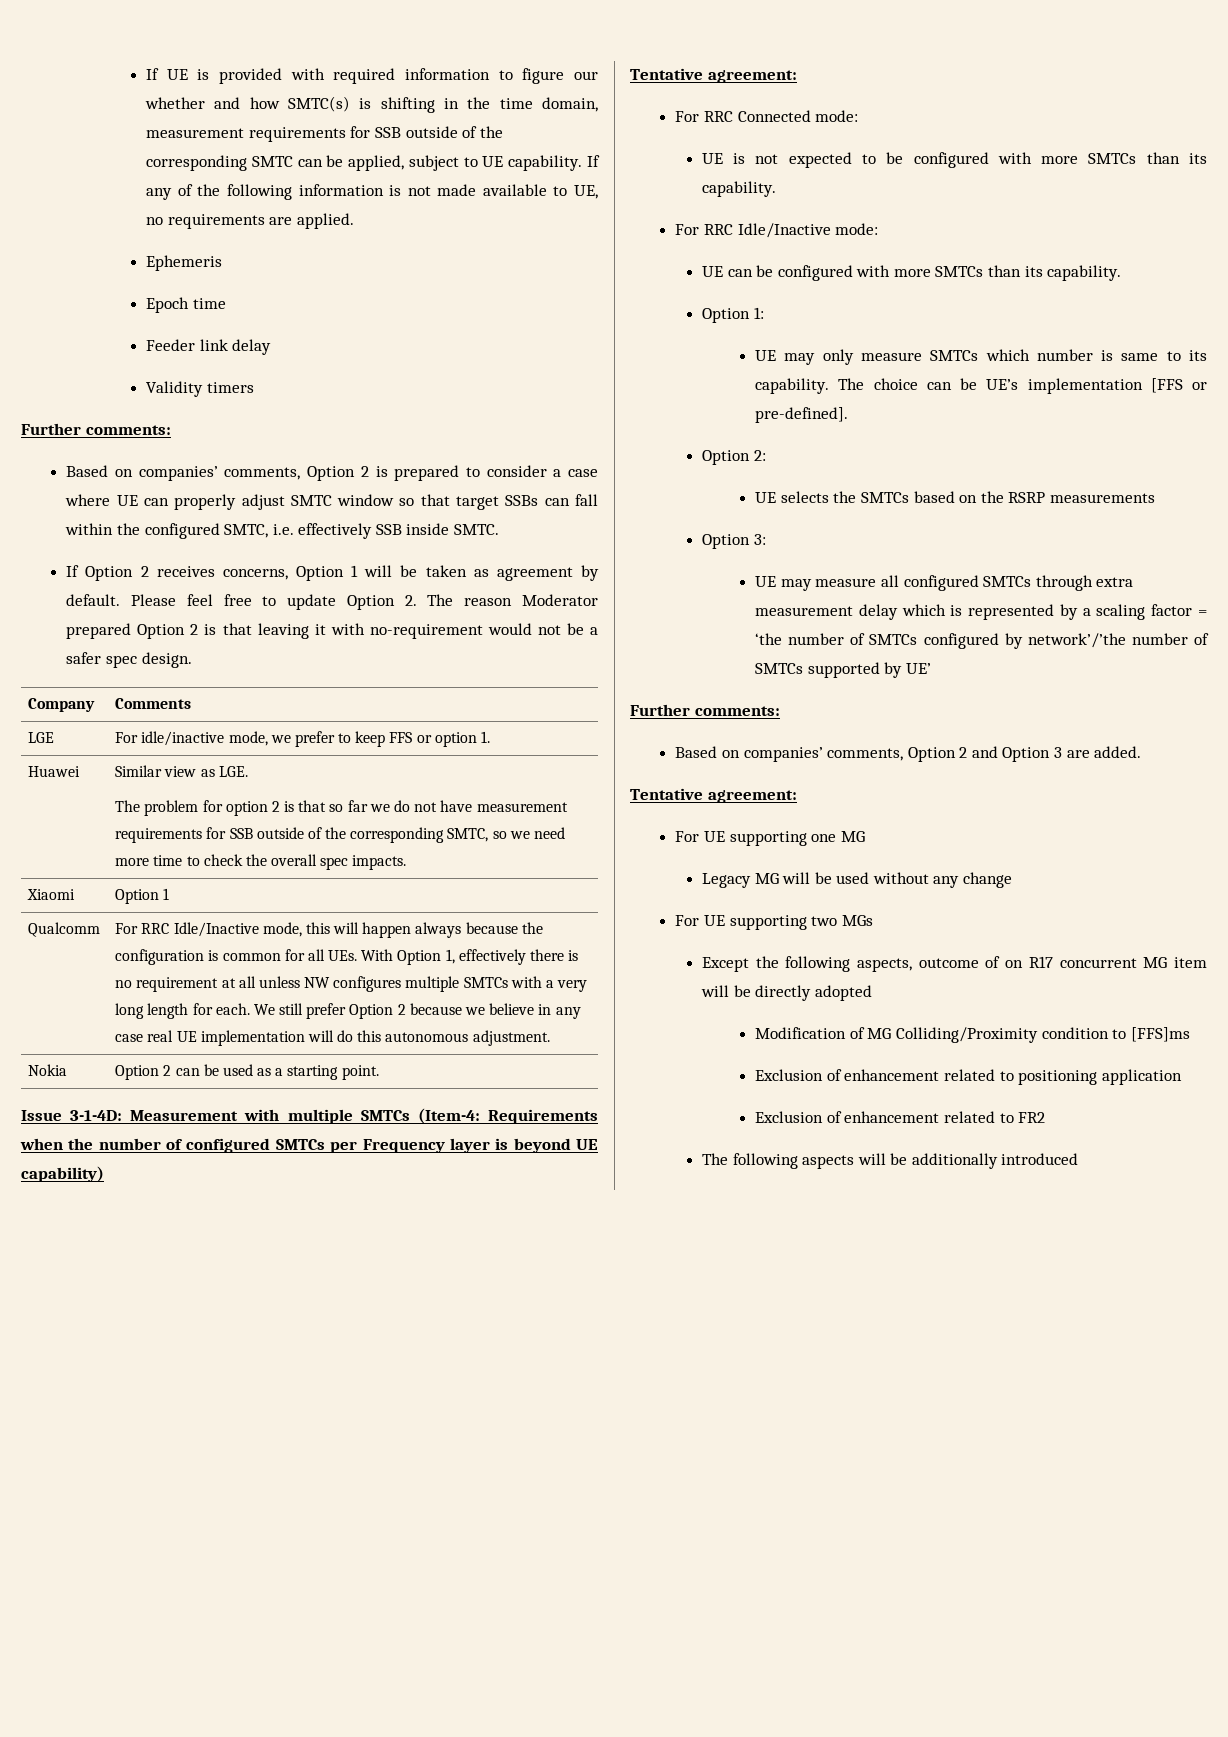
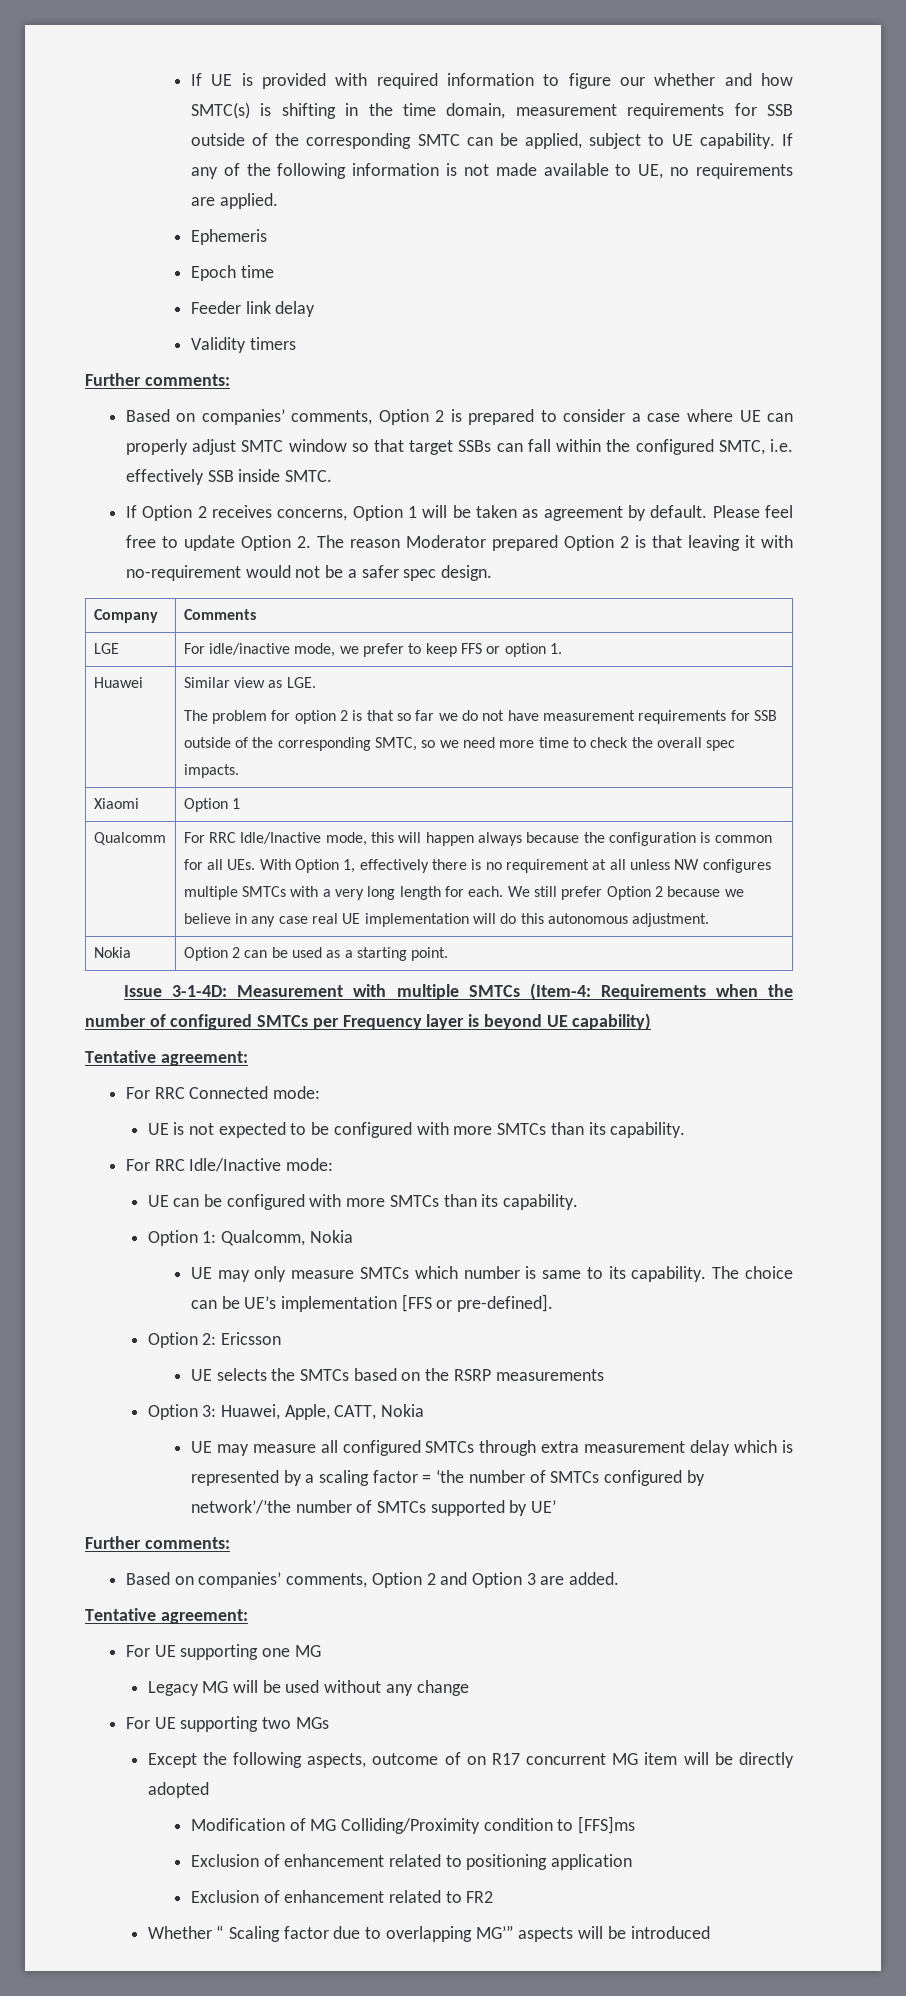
(764, 313) none -> [221,1230,353,1246] Qualcomm, Nokia
(766, 455) none -> [221,1332,282,1345] Ericsson
(766, 539) none -> [221,1404,425,1420] Huawei, Apple, CATT, Nokia
[701,1153,798,1169] The following -> [147,1925,514,1942] Whether “ Scaling factor due to overlapping MG’”
[911,1153,998,1169] additionally -> (626, 1932) none

